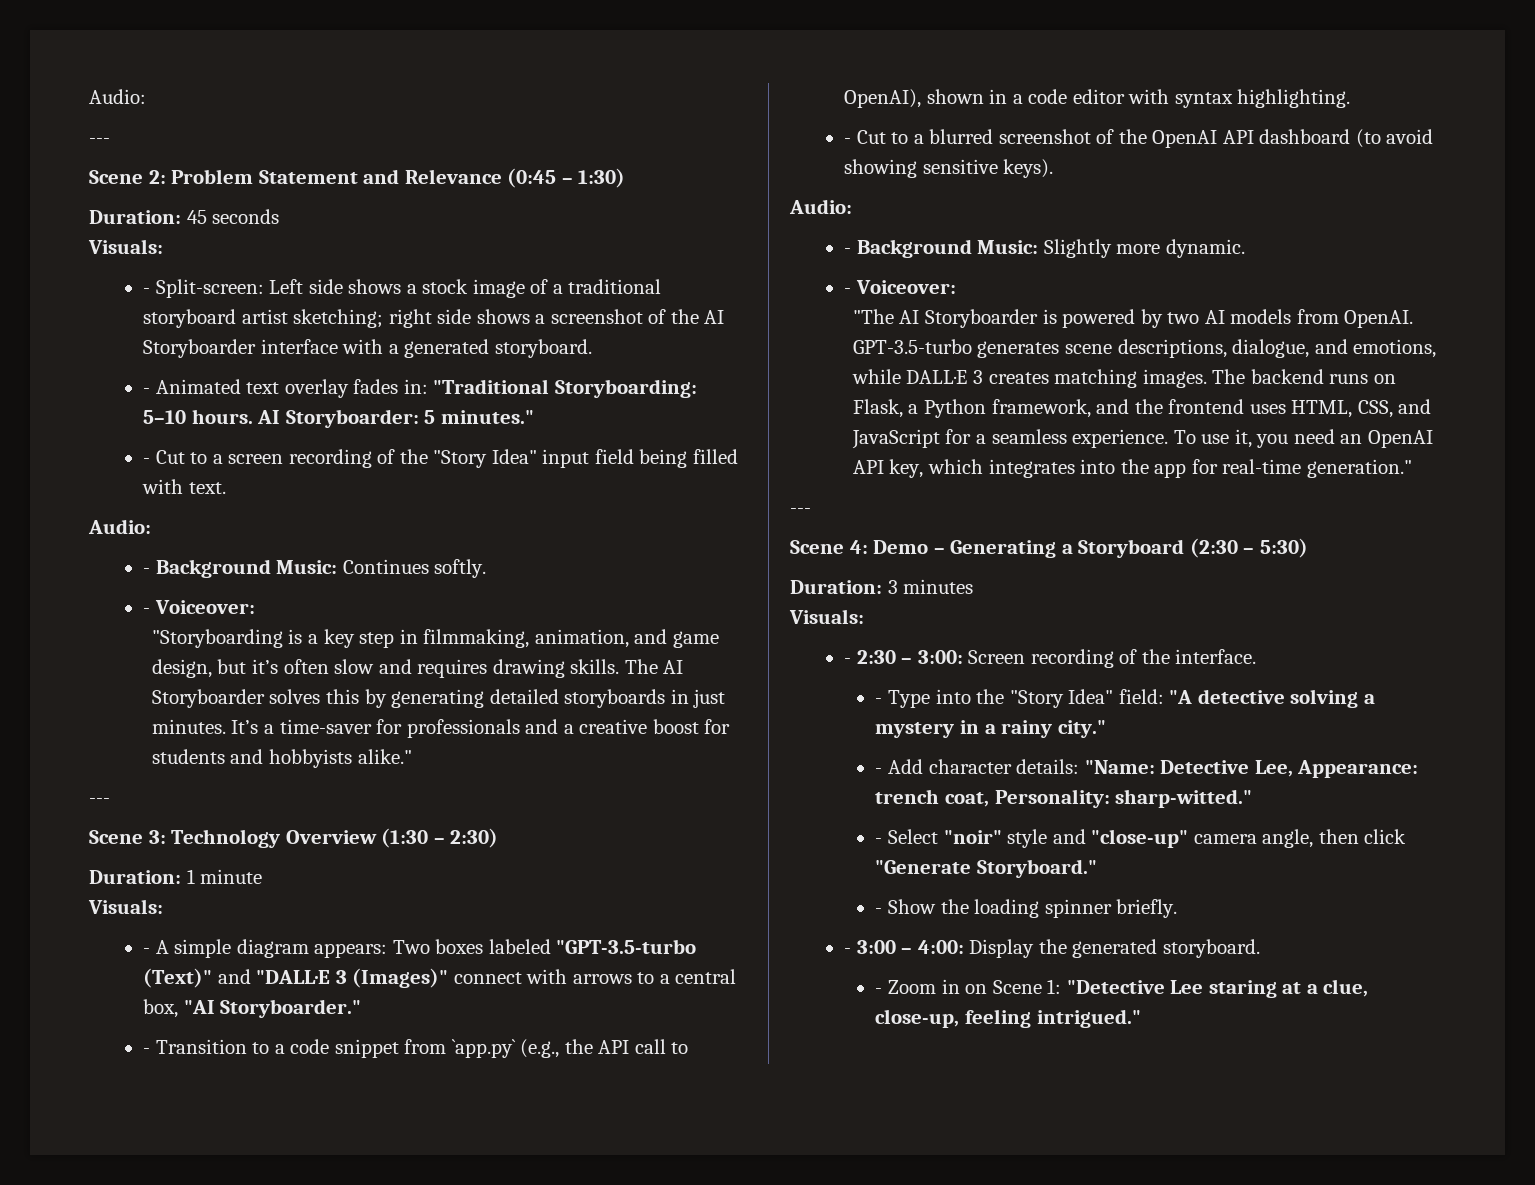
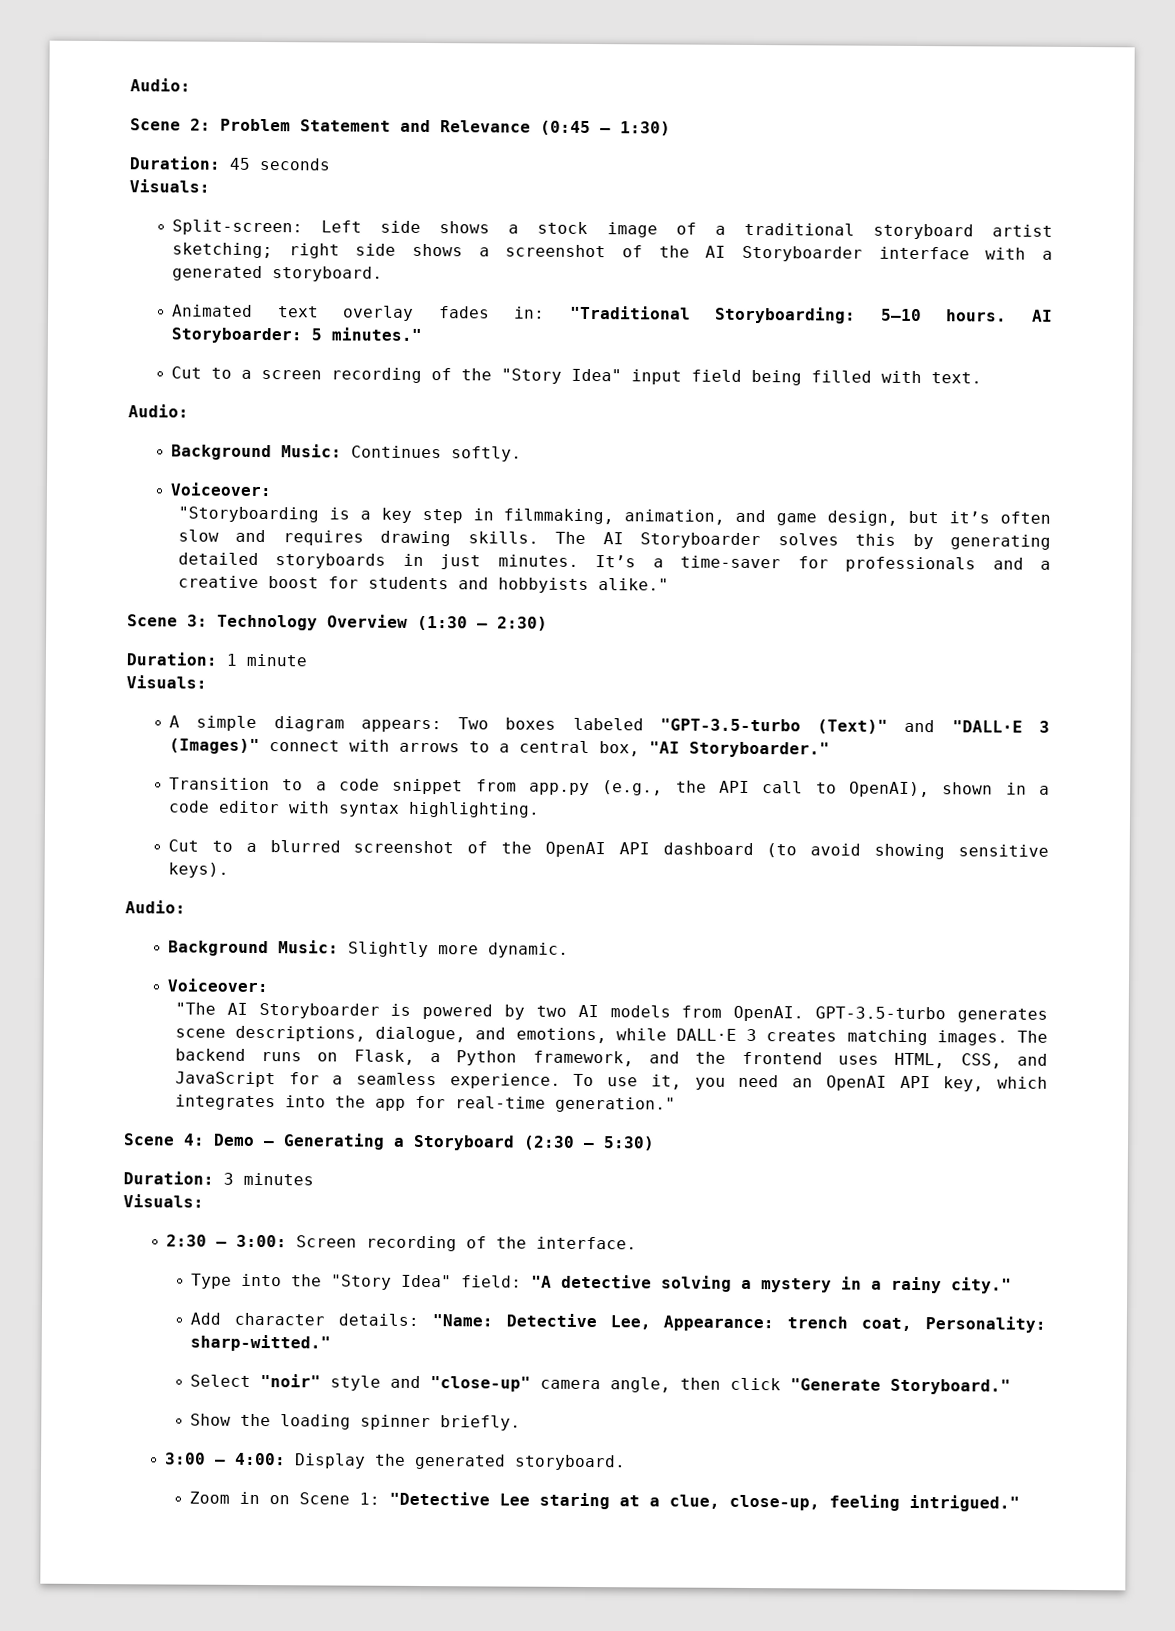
[89,89,146,104] [89,138,110,144] Audio: // --- -> [130,78,191,92] Audio:
[143,288,151,294] - -> (210, 186) none
[143,388,151,394] - -> (384, 274) none
[143,458,151,464] - -> (423, 334) none
[143,568,151,574] - -> (189, 411) none
[143,608,151,614] - -> (523, 454) none
[89,798,110,804] // --- -> (669, 584) none
[143,948,151,954] - -> (207, 682) none
[143,1048,151,1054] - -> (831, 749) none
[451,1039,516,1058] `app.py` -> [529,782,591,796] app.py
[844,138,852,144] - -> (541, 809) none
[844,248,852,254] - -> (186, 907) none
[844,288,852,294] - -> (570, 950) none
[790,508,811,514] // --- -> (676, 1104) none
[844,658,852,664] - -> (204, 1201) none
[875,698,883,704] - -> (638, 1243) none
[875,768,883,774] - -> (1013, 1285) none
[875,838,883,844] - -> (332, 1343) none
[875,908,883,914] - -> (1012, 1386) none
[844,948,852,954] - -> (522, 1423) none
[875,988,883,994] - -> (627, 1462) none

